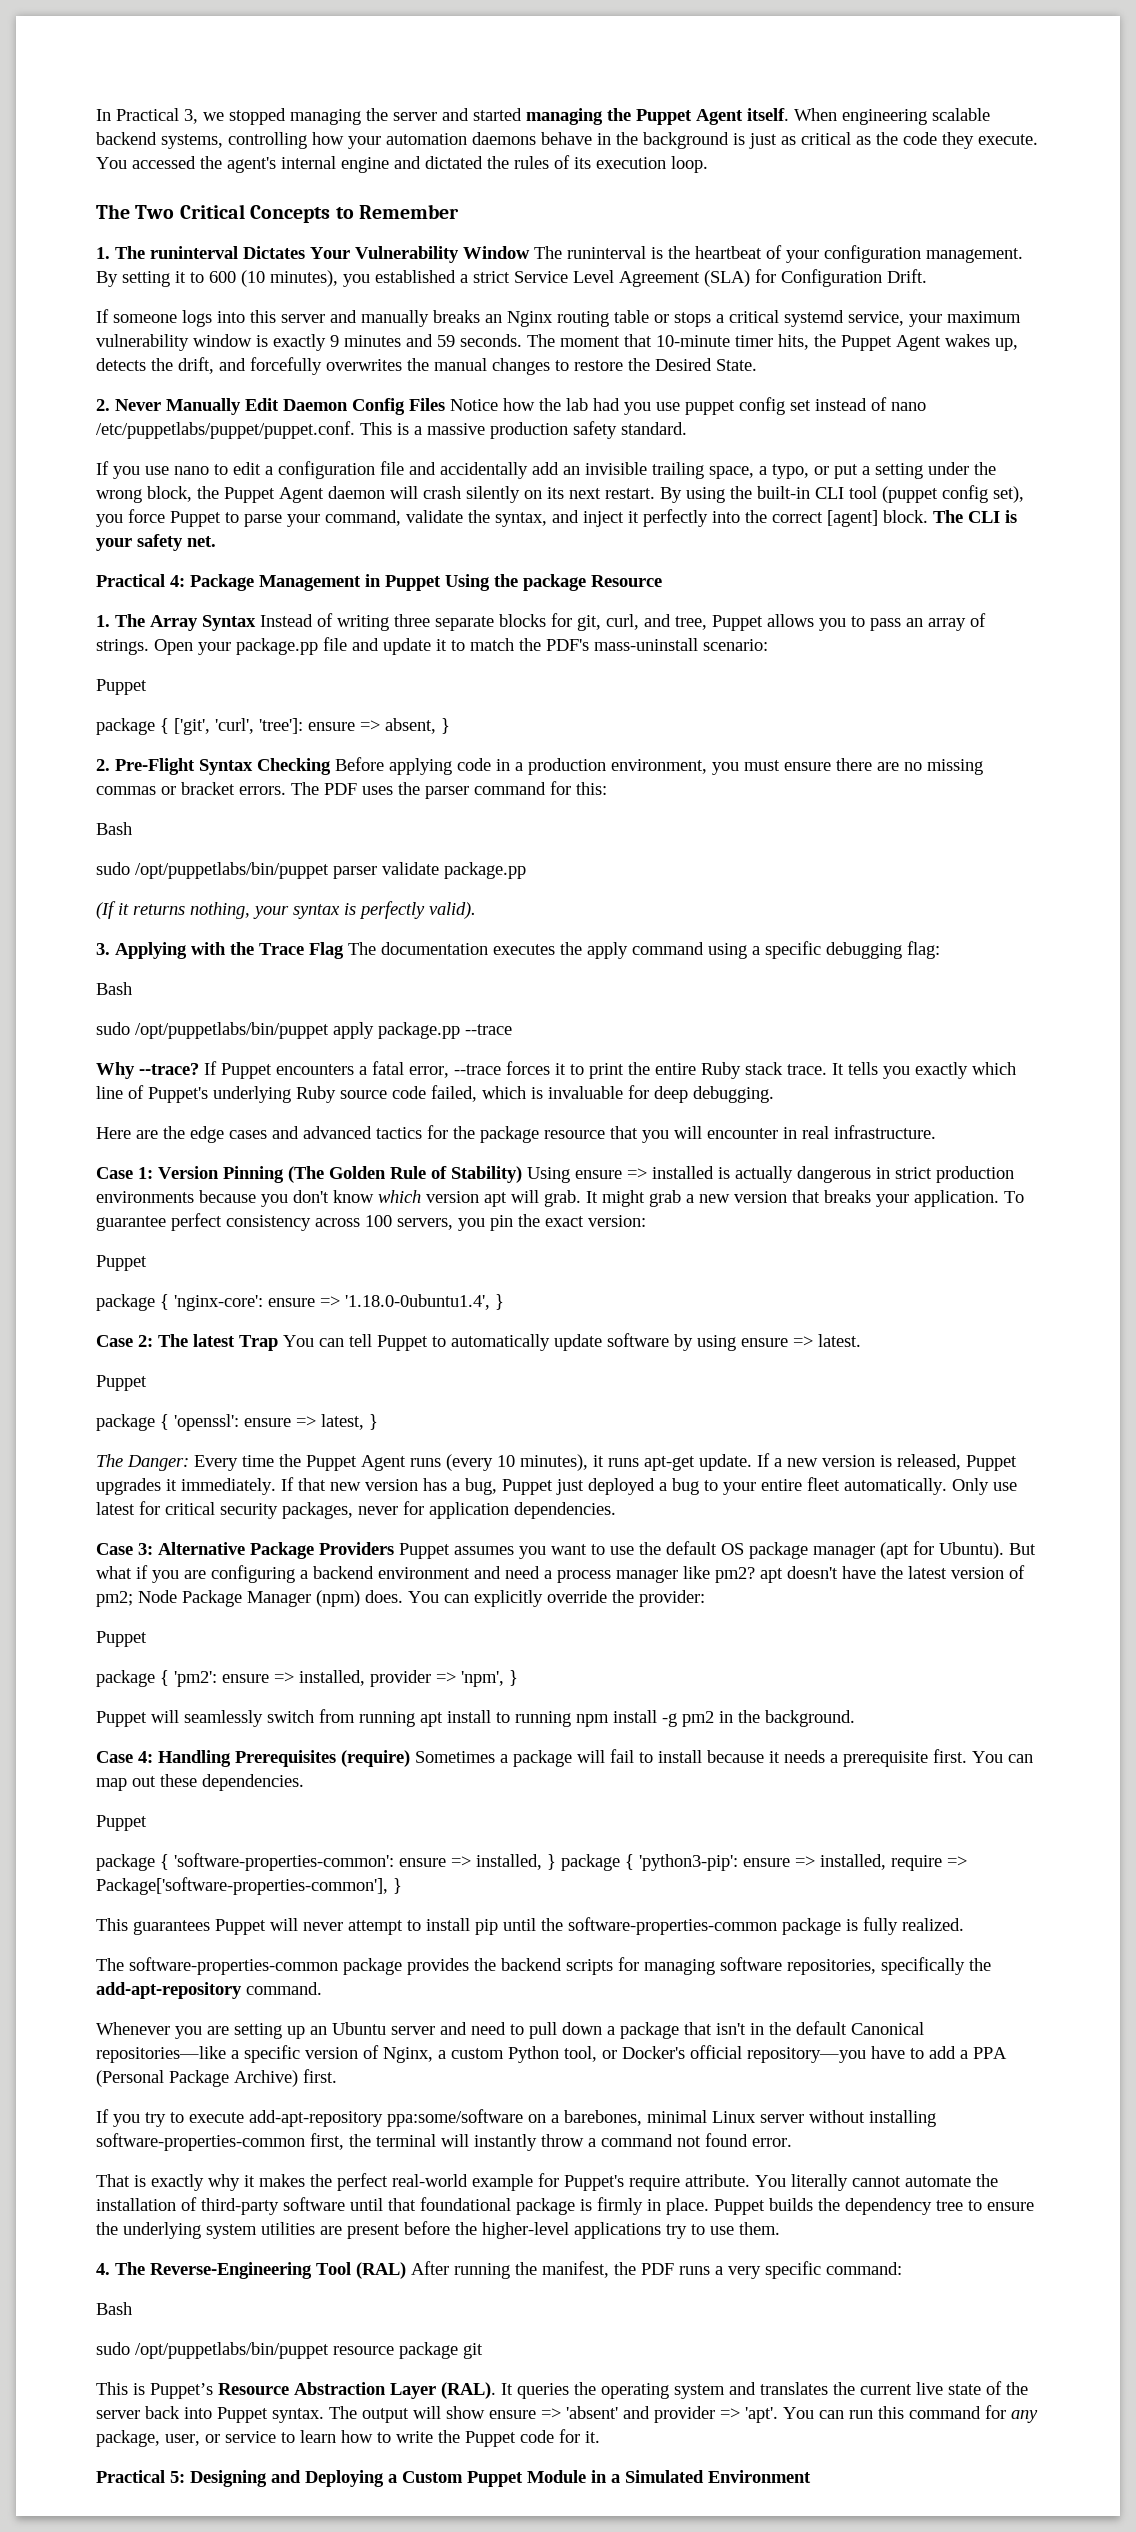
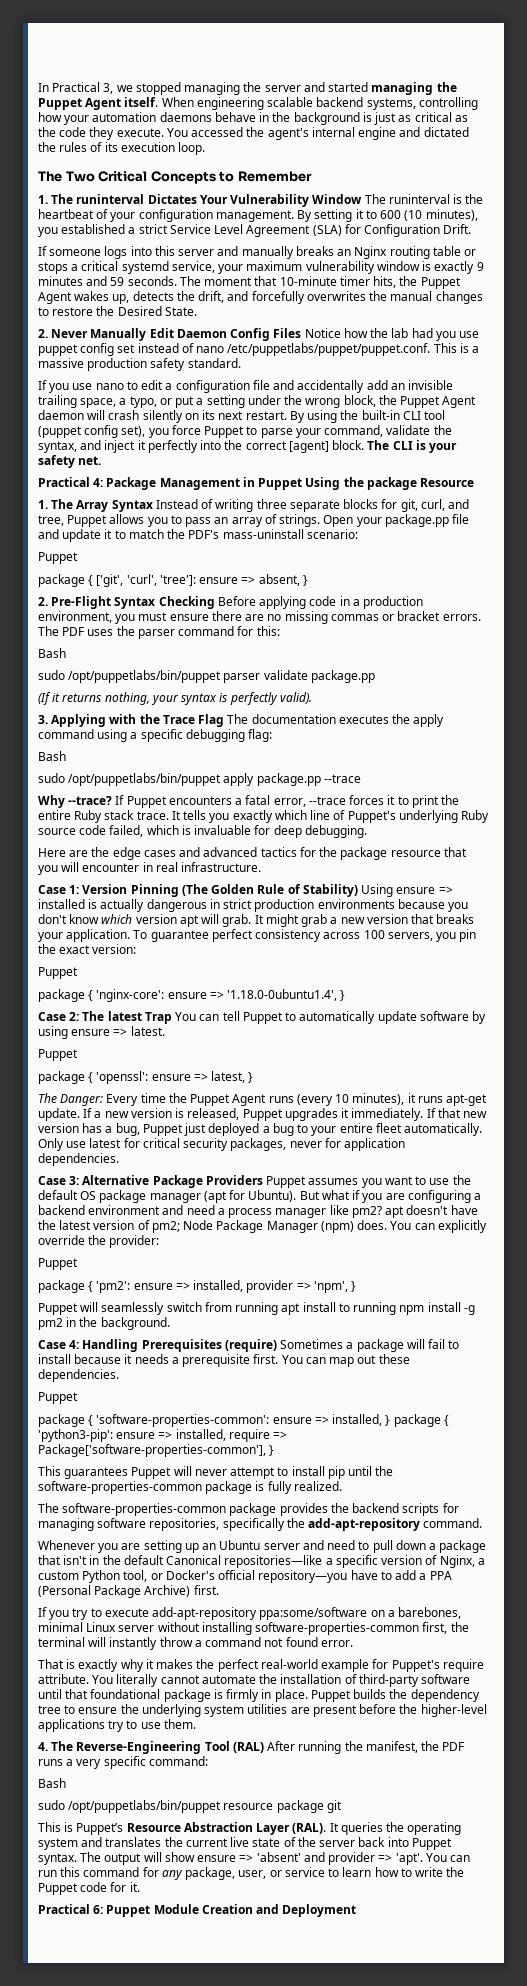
[170,2470,811,2487] 5: Designing and Deploying a Custom Puppet Module in a Simulated Environment -> [93,1904,357,1917] 6: Puppet Module Creation and Deployment

